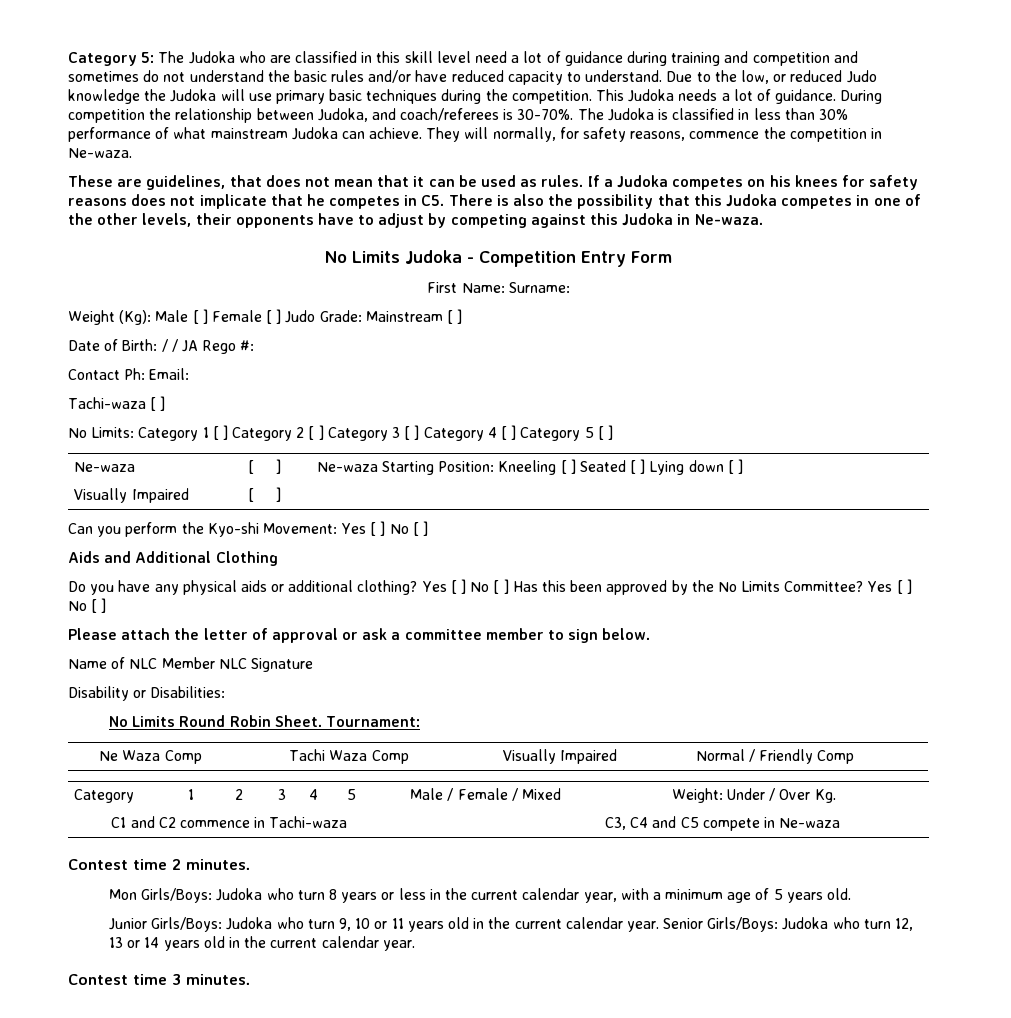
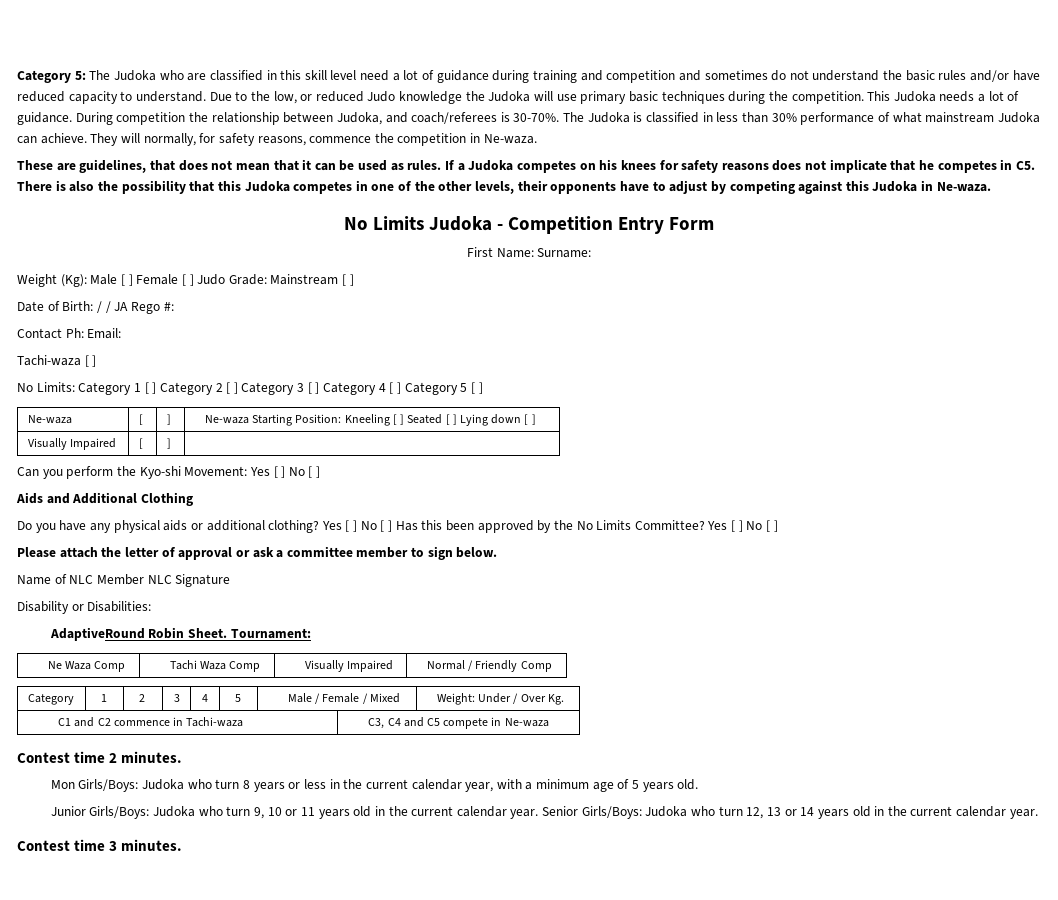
[109,715,226,727] No Limits Round -> [49,627,145,641] AdaptiveRound

